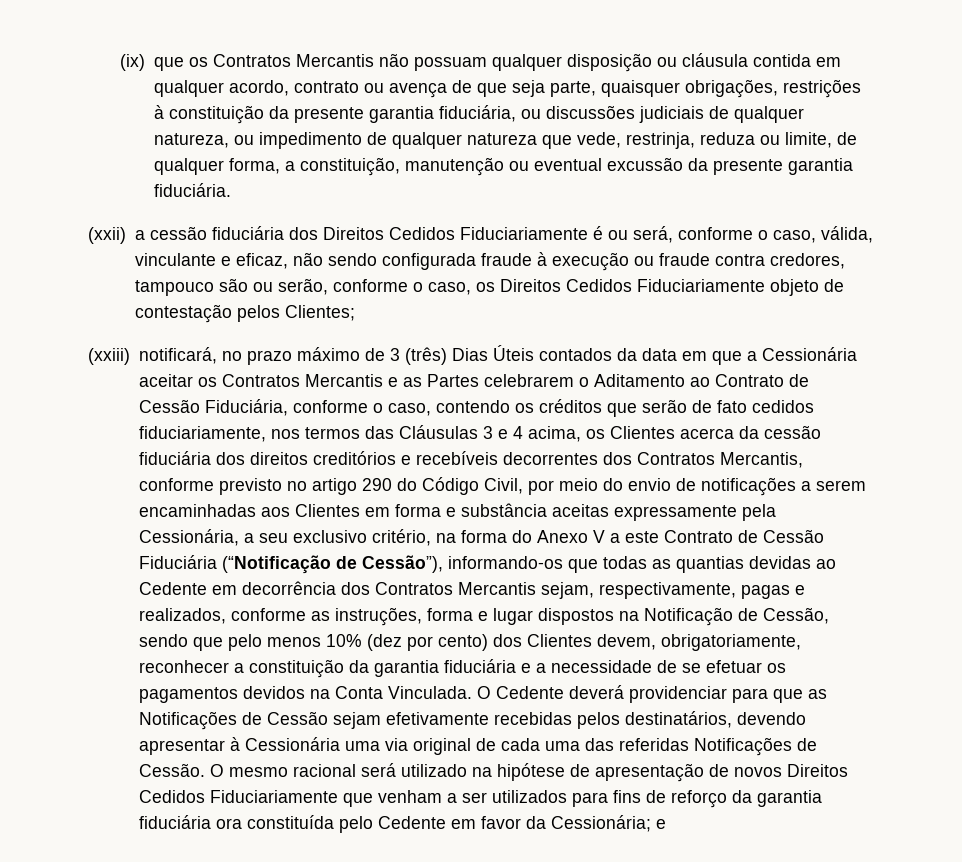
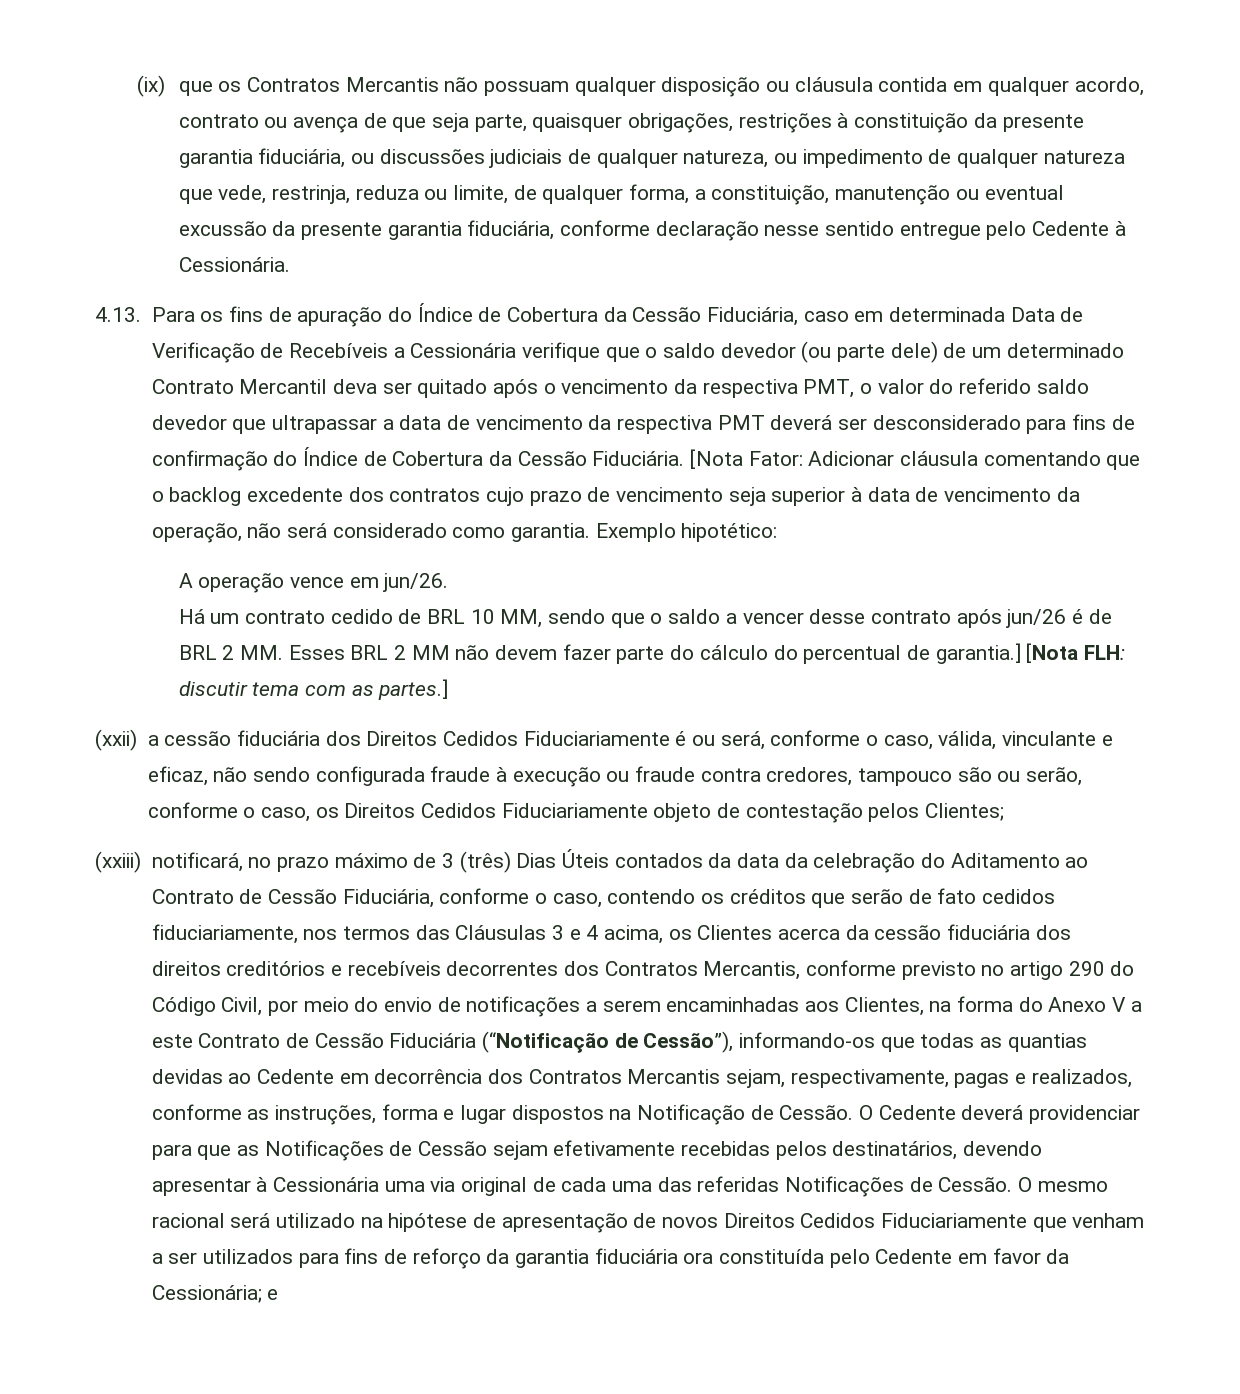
[154,183,232,197] fiduciária. -> [467,220,1126,241] [178,257,290,272] [95,303,1084,327] [151,341,1124,363] [151,378,1089,398] [151,414,1135,434] [151,447,1141,471] [151,487,1080,506] [151,523,778,543] [178,573,449,593] [178,609,1112,628] [178,643,1125,664] [178,679,449,700] fiduciária, conforme declaração nesse sentido entregue pelo Cedente à Cessionária. // 4.13. Para os fins de apuração do Índice de Cobertura da Cessão Fiduciária, caso em determinada Data de Verificação de Recebíveis a Cessionária verifique que o saldo devedor (ou parte dele) de um determinado Contrato Mercantil deva ser quitado após o vencimento da respectiva PMT, o valor do referido saldo devedor que ultrapassar a data de vencimento da respectiva PMT deverá ser desconsiderado para fins de confirmação do Índice de Cobertura da Cessão Fiduciária. [Nota Fator: Adicionar cláusula comentando que o backlog excedente dos contratos cujo prazo de vencimento seja superior à data de vencimento da operação, não será considerado como garantia. Exemplo hipotético: // A operação vence em jun/26. // Há um contrato cedido de BRL 10 MM, sendo que o saldo a vencer desse contrato após jun/26 é de BRL 2 MM. Esses BRL 2 MM não devem fazer parte do cálculo do percentual de garantia.] [Nota FLH: discutir tema com as partes.]
[681,347,857,365] [138,374,589,387] em que a Cessionária aceitar os Contratos Mercantis e as Partes celebrarem o -> [784,853,945,873] da celebração do
[294,503,776,521] [138,529,431,546] Clientes em forma e substância aceitas expressamente pela Cessionária, a seu exclusivo critério, -> [844,997,924,1016] Clientes,
[762,607,829,624] [138,634,801,651] [138,659,786,678] [138,686,472,703] Cessão, sendo que pelo menos 10% (dez por cento) dos Clientes devem, obrigatoriamente, reconhecer a constituição da garantia fiduciária e a necessidade de se efetuar os pagamentos devidos na Conta Vinculada. -> [779,1105,854,1120] Cessão.

